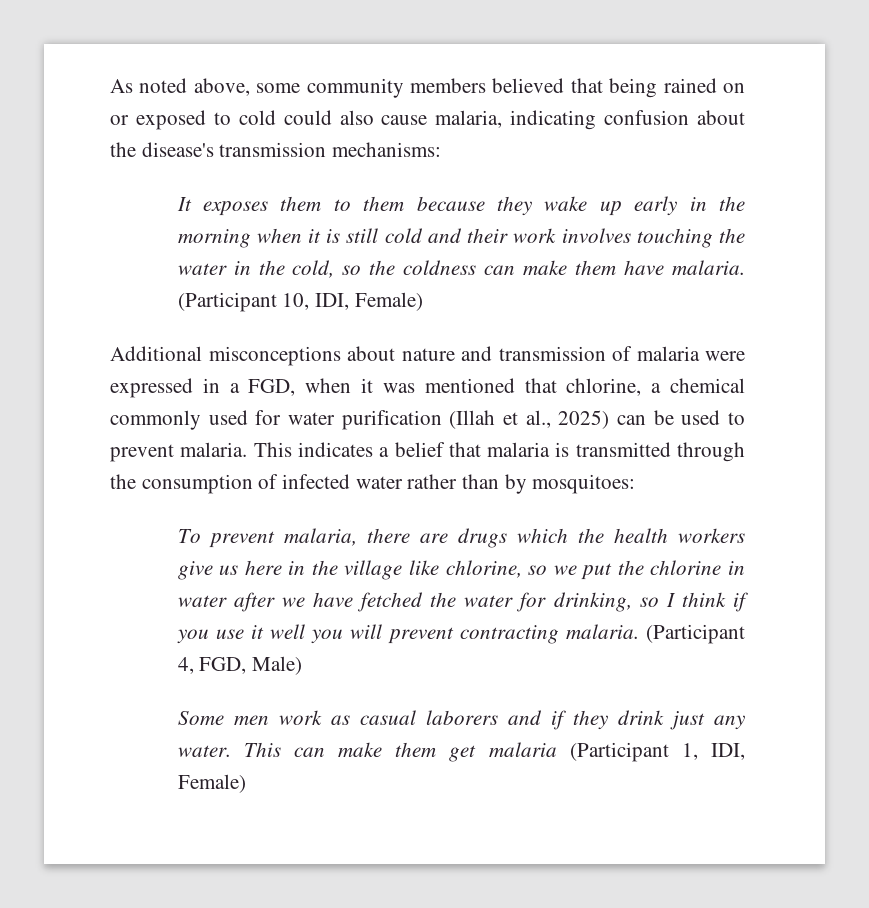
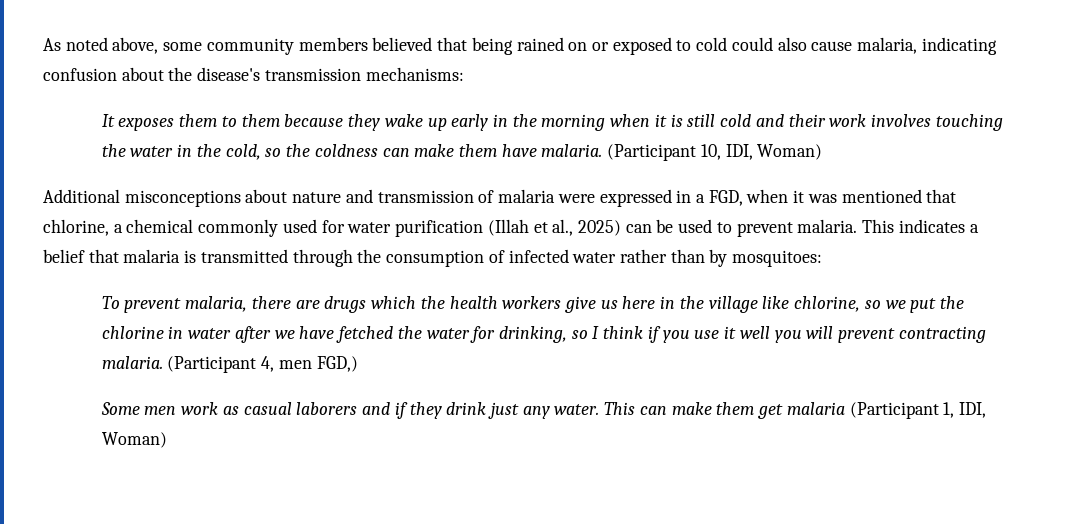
[354,292,423,311] Female) -> [757,144,823,160] Woman)
[199,656,302,675] FGD, Male) -> [278,356,358,372] men FGD,)
[177,774,246,793] Female) -> [101,432,167,448] Woman)

